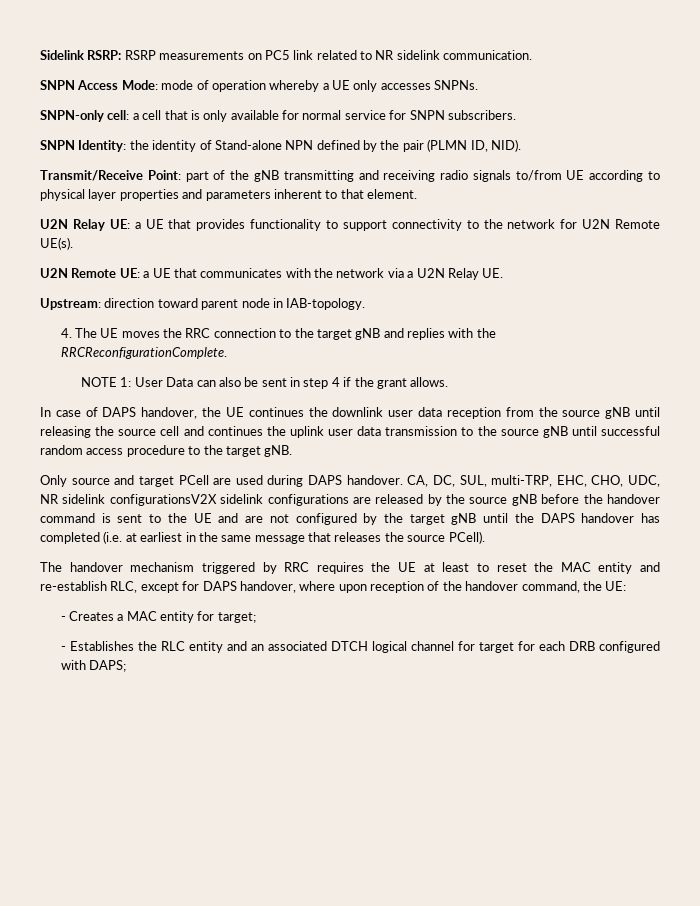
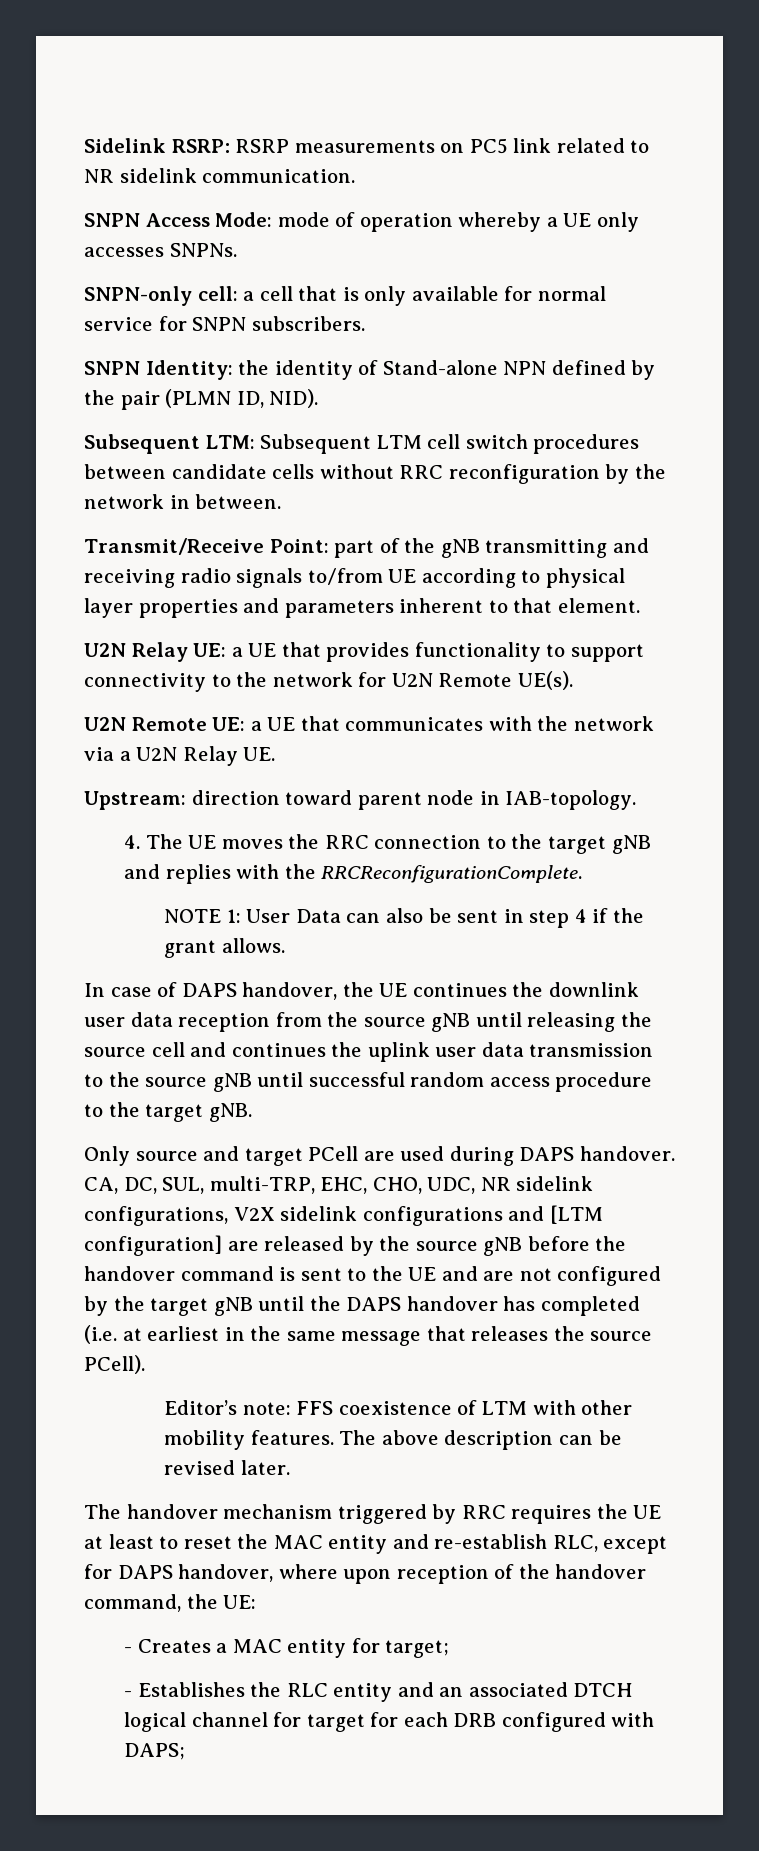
(521, 145) none -> [84,434,640,454] [84,464,666,484] [84,494,282,509] // Subsequent LTM: Subsequent LTM cell switch procedures between candidate cells without RRC reconfiguration by the network in between.
[109,494,349,506] configurationsV2X sidelink configurations -> [84,1205,603,1226] [84,1235,222,1256] configurations, V2X sidelink configurations and [LTM configuration]
(485, 537) none -> [164,1400,633,1415] [164,1430,622,1450] [164,1460,290,1475] // Editor’s note: FFS coexistence of LTM with other mobility features. The above description can be revised later.

